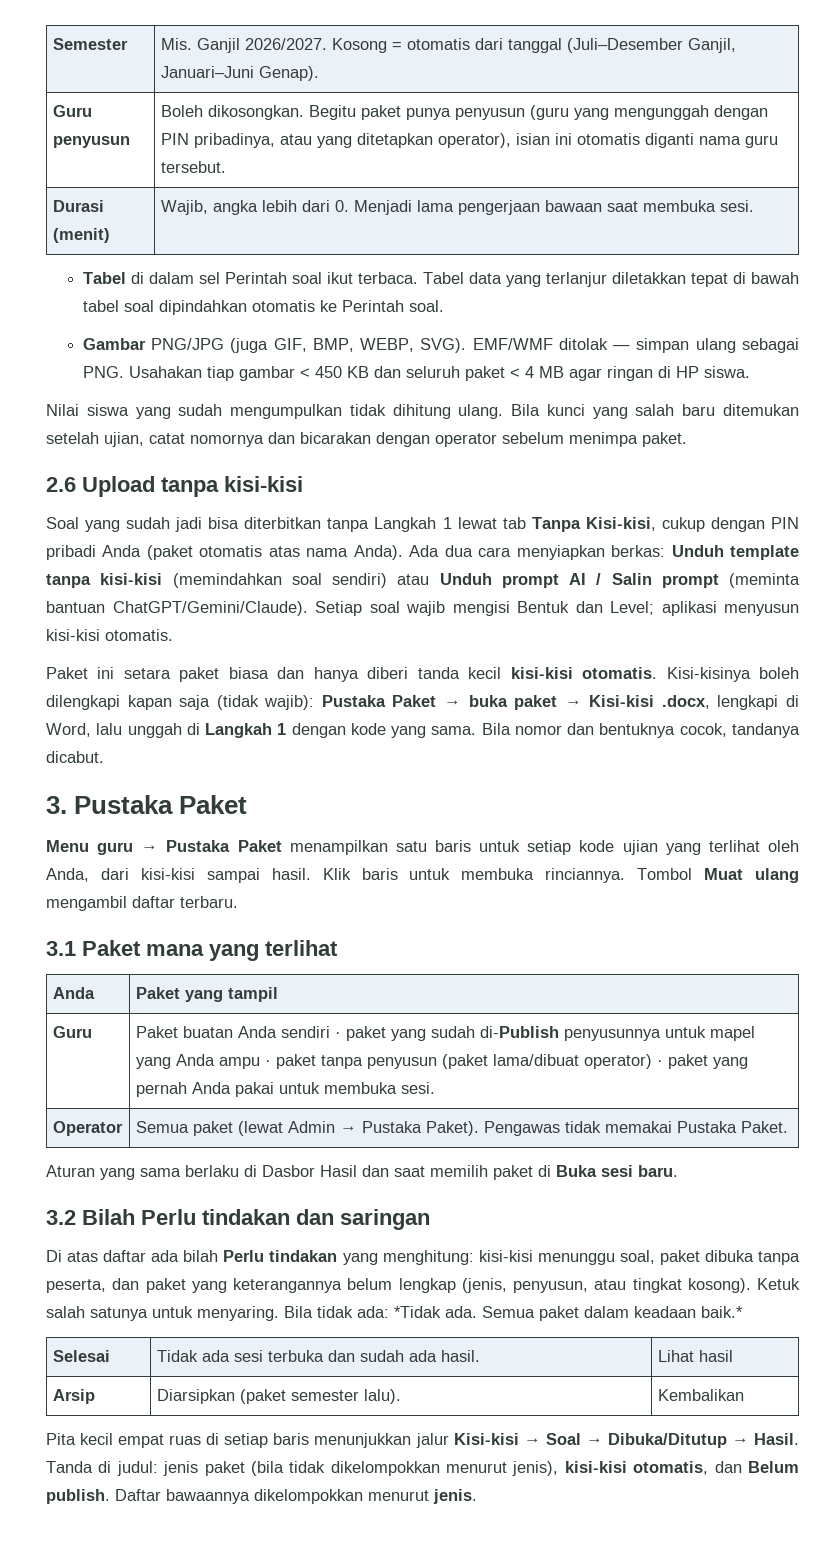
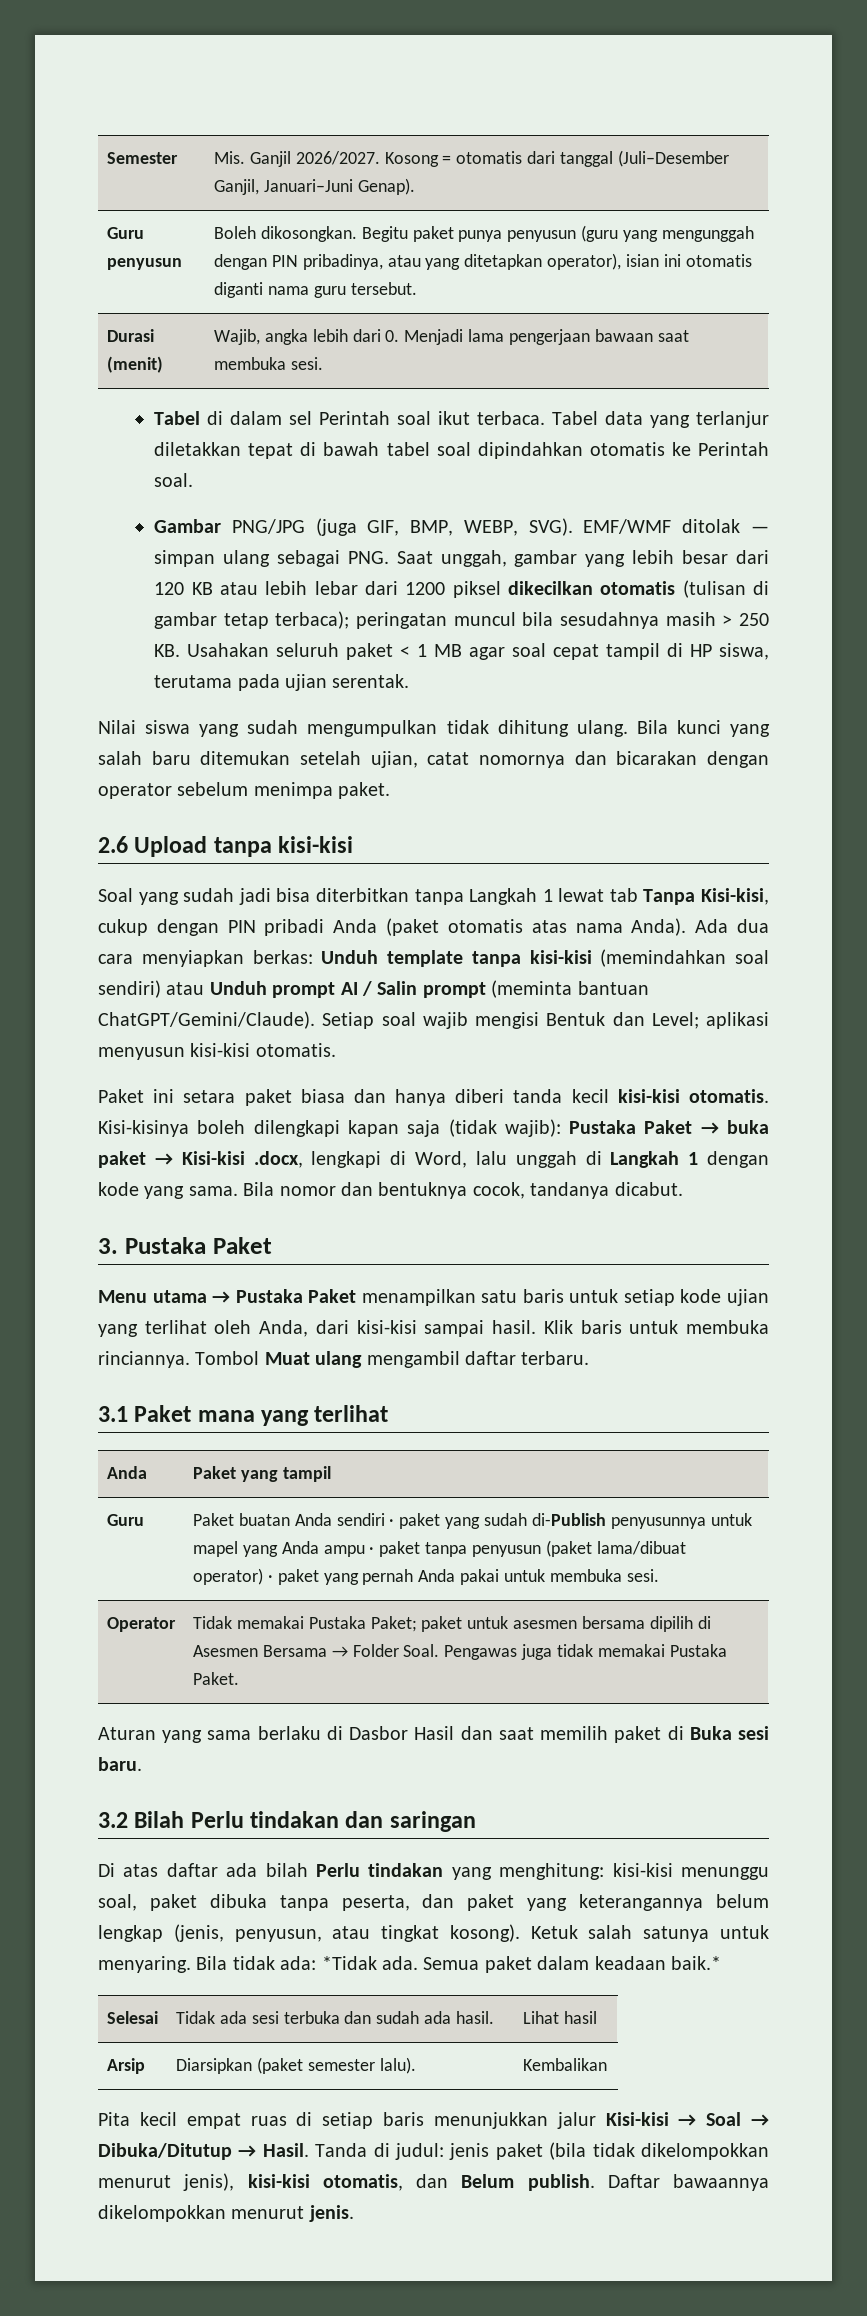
[128,366,401,381] Usahakan tiap gambar < 450 KB dan -> [396,550,769,567] [154,580,770,598] [154,611,770,629] [154,643,270,657] Saat unggah, gambar yang lebih besar dari 120 KB atau lebih lebar dari 1200 piksel dikecilkan otomatis (tulisan di gambar tetap terbaca); peringatan muncul bila sesudahnya masih > 250 KB. Usahakan
[524,366,534,378] 4 -> [417,644,428,657] 1
[606,366,750,381] ringan di HP siswa. -> [512,643,769,660] [154,674,410,691] soal cepat tampil di HP siswa, terutama pada ujian serentak.
[97,842,134,855] guru -> [152,1290,207,1303] utama
[135,1121,560,1136] Semua paket (lewat Admin → Pustaka Paket). Pengawas -> [192,1616,711,1632] [192,1644,553,1660] Tidak memakai Pustaka Paket; paket untuk asesmen bersama dipilih di Asesmen Bersama → Folder Soal. Pengawas juga

